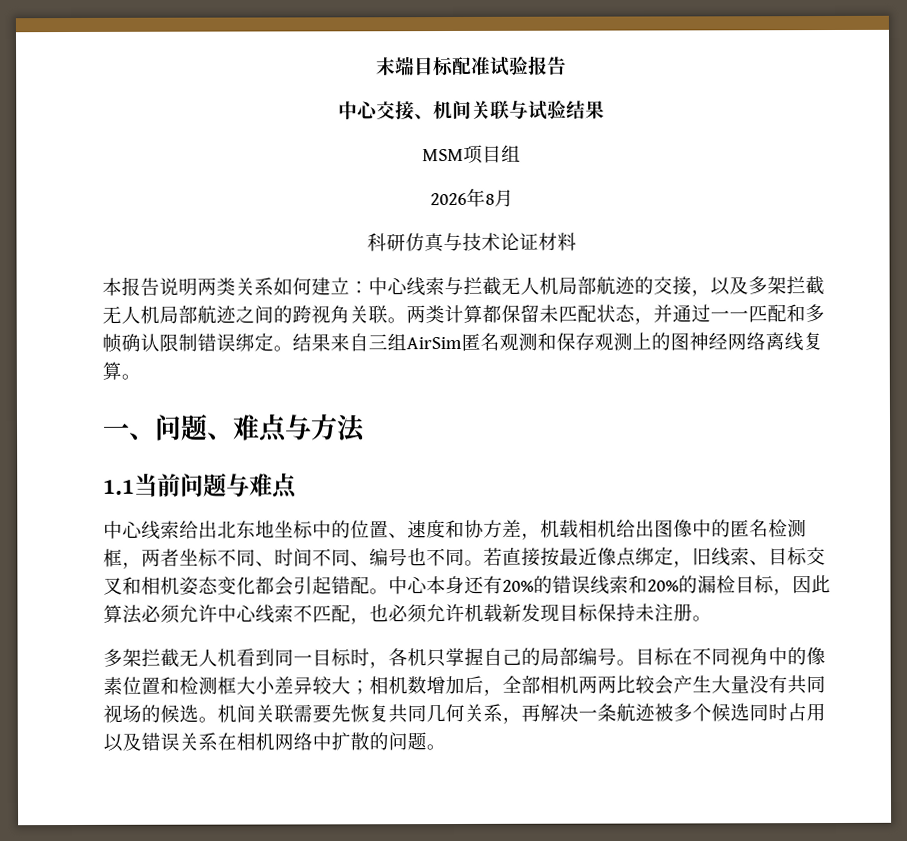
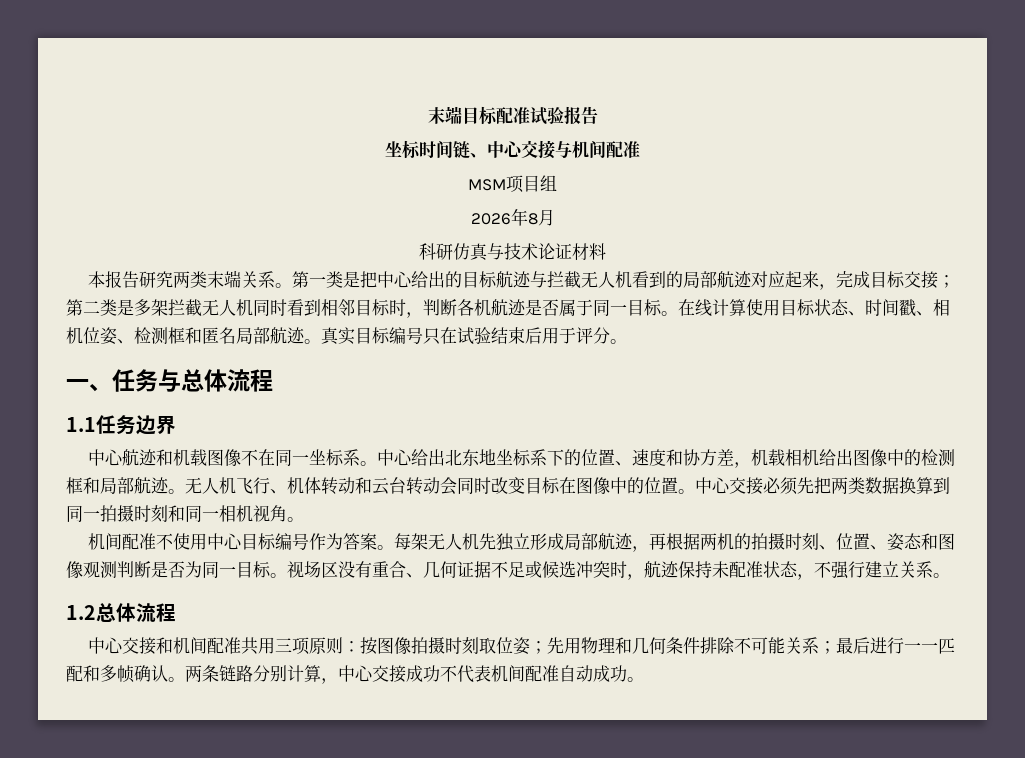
[338,100,605,121] 中心交接、机间关联与试验结果 -> [385,140,640,159] 坐标时间链、中心交接与机间配准
[159,277,445,297] 说明两类关系如何建立：中心线索 -> [139,270,532,288] 研究两类末端关系。第一类是把中心给出的目标航迹
[558,276,825,297] [102,304,825,325] [102,332,823,353] [102,361,141,380] [103,413,366,443] [103,472,298,499] [103,520,180,540] 局部航迹的交接，以及多架拦截无人机局部航迹之间的跨视角关联。两类计算都保留未匹配状态，并通过一一匹配和多帧确认限制错误绑定。结果来自三组AirSim匿名观测和保存观测上的图神经网络离线复算。 // 一、问题、难点与方法 // 1.1当前问题与难点 // 中心线索 -> [632,271,956,290] [66,299,950,318] [66,327,627,345] [66,369,273,392] [66,415,176,435] [88,449,413,467] 看到的局部航迹对应起来，完成目标交接；第二类是多架拦截无人机同时看到相邻目标时，判断各机航迹是否属于同一目标。在线计算使用目标状态、时间戳、相机位姿、检测框和匿名局部航迹。真实目标编号只在试验结束后用于评分。 // 一、任务与总体流程 // 1.1任务边界 // 中心航迹和机载图像不在同一坐标系。中心
[312,520,332,539] 中 -> [530,449,565,466] 系下
[730,519,807,538] [103,546,826,569] [103,575,831,596] [103,603,712,625] [103,647,826,669] [103,675,826,696] [103,703,826,724] [103,732,427,752] 匿名检测框，两者坐标不同、时间不同、编号也不同。若直接按最近像点绑定，旧线索、目标交叉和相机姿态变化都会引起错配。中心本身还有20%的错误线索和20%的漏检目标，因此算法必须允许中心线索不匹配，也必须允许机载新发现目标保持未注册。 // 多架拦截无人机看到同一目标时，各机只掌握自己的局部编号。目标在不同视角中的像素位置和检测框大小差异较大；相机数增加后，全部相机两两比较会产生大量没有共同视场的候选。机间关联需要先恢复共同几何关系，再解决一条航迹被多个候选同时占用以及错误关系在相机网络中扩散的问题 -> [921,449,956,466] [66,477,950,495] [66,505,304,522] [88,533,956,552] [66,561,950,580] [66,603,176,623] [88,637,956,655] [66,665,627,684] 检测框和局部航迹。无人机飞行、机体转动和云台转动会同时改变目标在图像中的位置。中心交接必须先把两类数据换算到同一拍摄时刻和同一相机视角。 // 机间配准不使用中心目标编号作为答案。每架无人机先独立形成局部航迹，再根据两机的拍摄时刻、位置、姿态和图像观测判断是否为同一目标。视场区没有重合、几何证据不足或候选冲突时，航迹保持未配准状态，不强行建立关系。 // 1.2总体流程 // 中心交接和机间配准共用三项原则：按图像拍摄时刻取位姿；先用物理和几何条件排除不可能关系；最后进行一一匹配和多帧确认。两条链路分别计算，中心交接成功不代表机间配准自动成功

